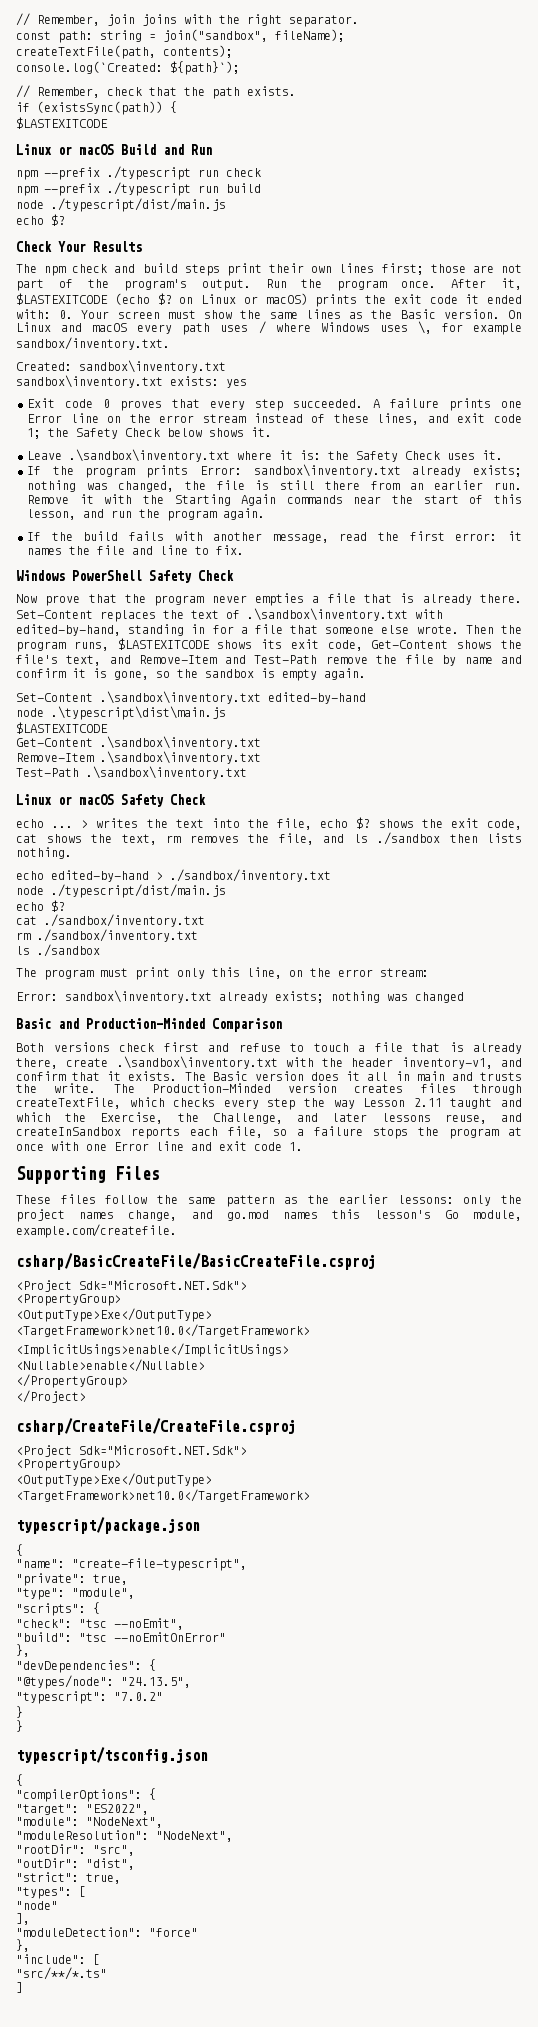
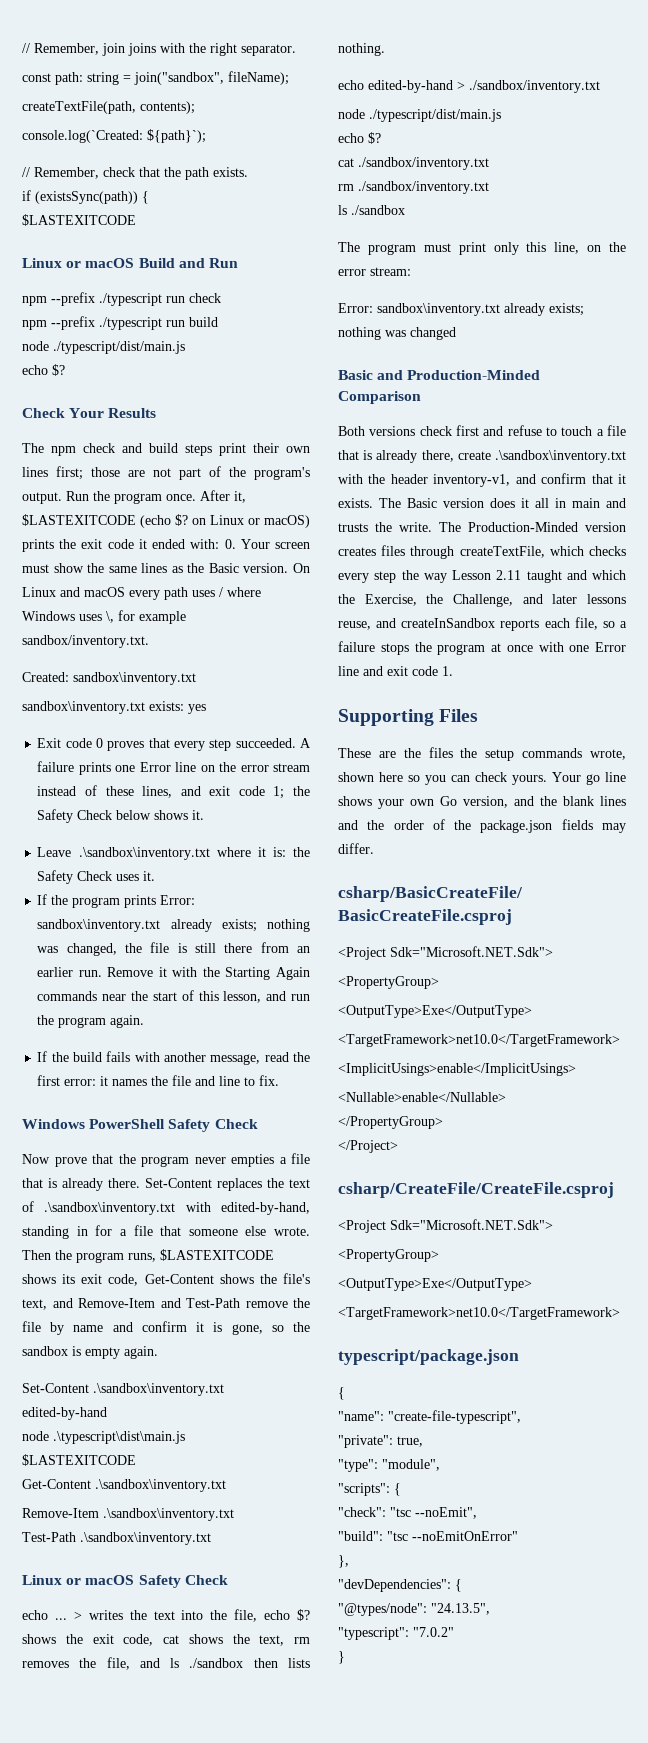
[60,1194,523,1207] [16,1209,522,1222] [16,1224,177,1238] files follow the same pattern as the earlier lessons: only the project names change, and go.mod names this lesson's Go module, example.com/createfile. -> [378,747,626,761] [338,772,626,785] [338,796,626,809] [338,819,626,833] [338,843,374,854] are the files the setup commands wrote, shown here so you can check yours. Your go line shows your own Go version, and the blank lines and the order of the package.json fields may differ.
[16,1720,23,1732] [16,1747,208,1764] [16,1774,23,1786] [16,1788,156,1802] [16,1804,149,1815] [16,1817,163,1828] [16,1830,233,1842] [16,1844,135,1856] [16,1858,135,1870] [16,1872,121,1884] [16,1886,86,1899] [16,1901,58,1910] [16,1913,30,1925] [16,1927,198,1937] [16,1939,30,1952] [16,1954,100,1965] [16,1967,107,1980] [16,1982,23,1993] // } // typescript/tsconfig.json // { // "compilerOptions": { // "target": "ES2022", // "module": "NodeNext", // "moduleResolution": "NodeNext", // "rootDir": "src", // "outDir": "dist", // "strict": true, // "types": [ // "node" // ], // "moduleDetection": "force" // }, // "include": [ // "src/**/*.ts" // ] -> (345, 1657) none

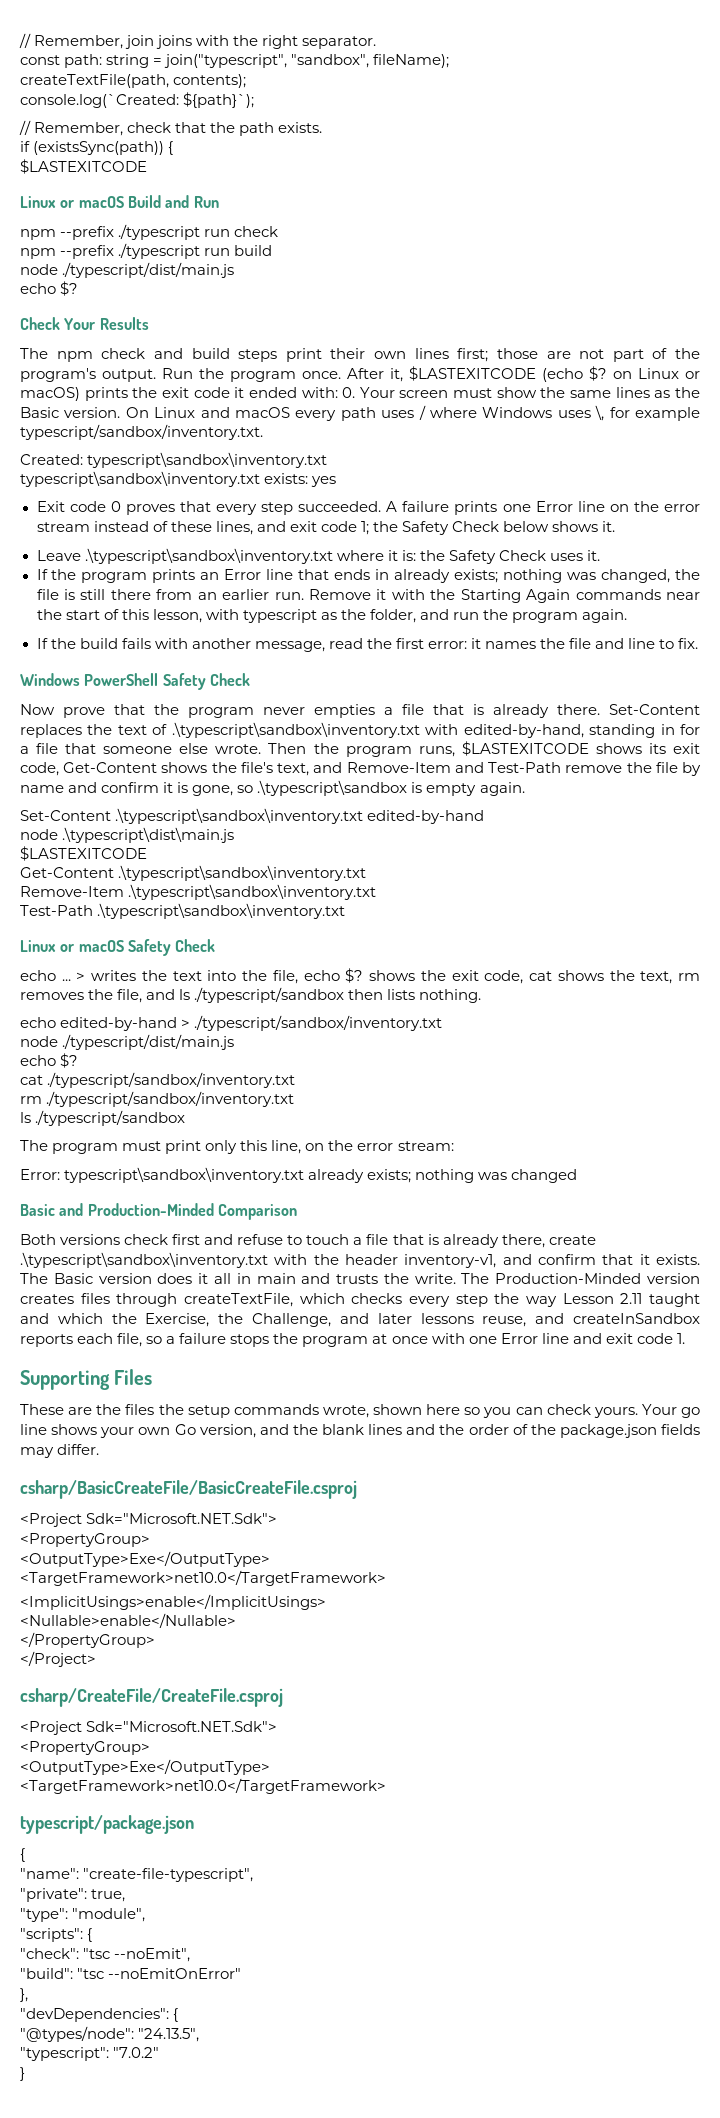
[134,72,224,85] join("sandbox", -> [164,54,370,68] join("typescript", "sandbox",
[22,635,149,648] sandbox/inventory.txt. -> [20,424,263,440] typescript/sandbox/inventory.txt.
[73,672,196,685] [22,701,145,714] sandbox\inventory.txt // sandbox\inventory.txt -> [87,452,328,468] [20,471,260,487] typescript\sandbox\inventory.txt // typescript\sandbox\inventory.txt
[78,847,210,860] .\sandbox\inventory.txt -> [84,548,333,564] .\typescript\sandbox\inventory.txt
[160,895,196,905] [37,919,161,932] Error: sandbox\inventory.txt -> [200,569,390,580] an Error line that ends in
(262, 997) none -> [205,609,416,623] with typescript as the folder,
[44,1202,176,1215] .\sandbox\inventory.txt -> [171,722,420,738] .\typescript\sandbox\inventory.txt
[293,1322,311,1332] [22,1346,68,1356] the sandbox -> [257,780,408,796] .\typescript\sandbox
[93,1383,224,1396] .\sandbox\inventory.txt -> [115,808,364,824] .\typescript\sandbox\inventory.txt
[95,1479,226,1492] [22,1508,234,1521] [22,1532,211,1545] .\sandbox\inventory.txt // Remove-Item .\sandbox\inventory.txt // Test-Path .\sandbox\inventory.txt -> [118,865,367,881] [20,884,377,900] [20,903,346,919] .\typescript\sandbox\inventory.txt // Remove-Item .\typescript\sandbox\inventory.txt // Test-Path .\typescript\sandbox\inventory.txt
[189,1658,244,1668] ./sandbox -> [194,987,345,1003] ./typescript/sandbox
[469,80,600,93] ./sandbox/inventory.txt -> [194,1015,443,1031] ./typescript/sandbox/inventory.txt
[358,157,489,170] [338,181,489,194] [338,205,405,215] ./sandbox/inventory.txt // rm ./sandbox/inventory.txt // ls ./sandbox -> [47,1072,296,1088] [20,1091,295,1107] [20,1110,186,1126] ./typescript/sandbox/inventory.txt // rm ./typescript/sandbox/inventory.txt // ls ./typescript/sandbox
[377,303,500,316] sandbox\inventory.txt -> [64,1167,305,1183] typescript\sandbox\inventory.txt
[495,450,626,463] .\sandbox\inventory.txt -> [20,1252,268,1268] .\typescript\sandbox\inventory.txt

